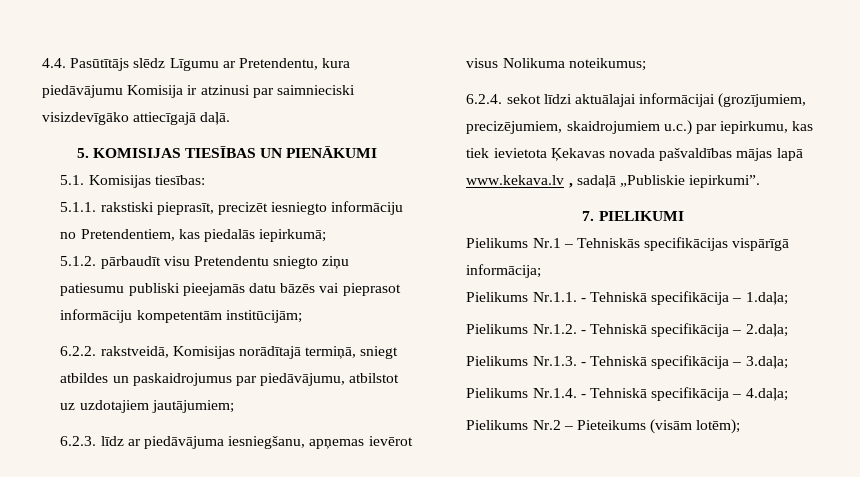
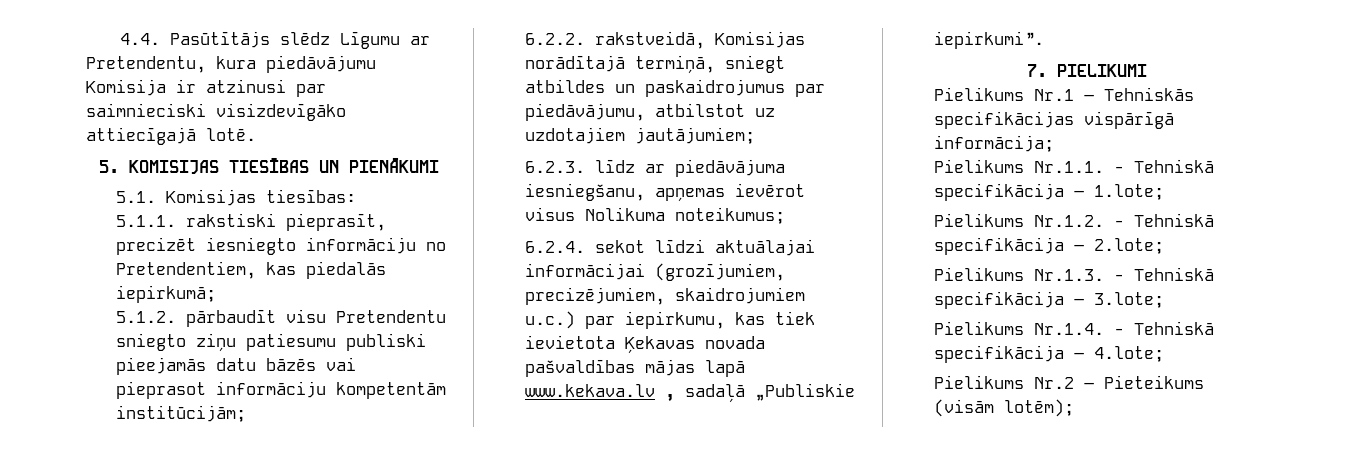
[200,112,231,125] daļā. -> [206,128,256,141] lotē.
[745,292,788,305] 1.daļa; -> [1093,184,1164,200] 1.lote;
[745,324,788,337] 2.daļa; -> [1093,238,1164,254] 2.lote;
[745,356,788,369] 3.daļa; -> [1093,292,1164,308] 3.lote;
[745,388,788,401] 4.daļa; -> [1093,346,1164,362] 4.lote;

